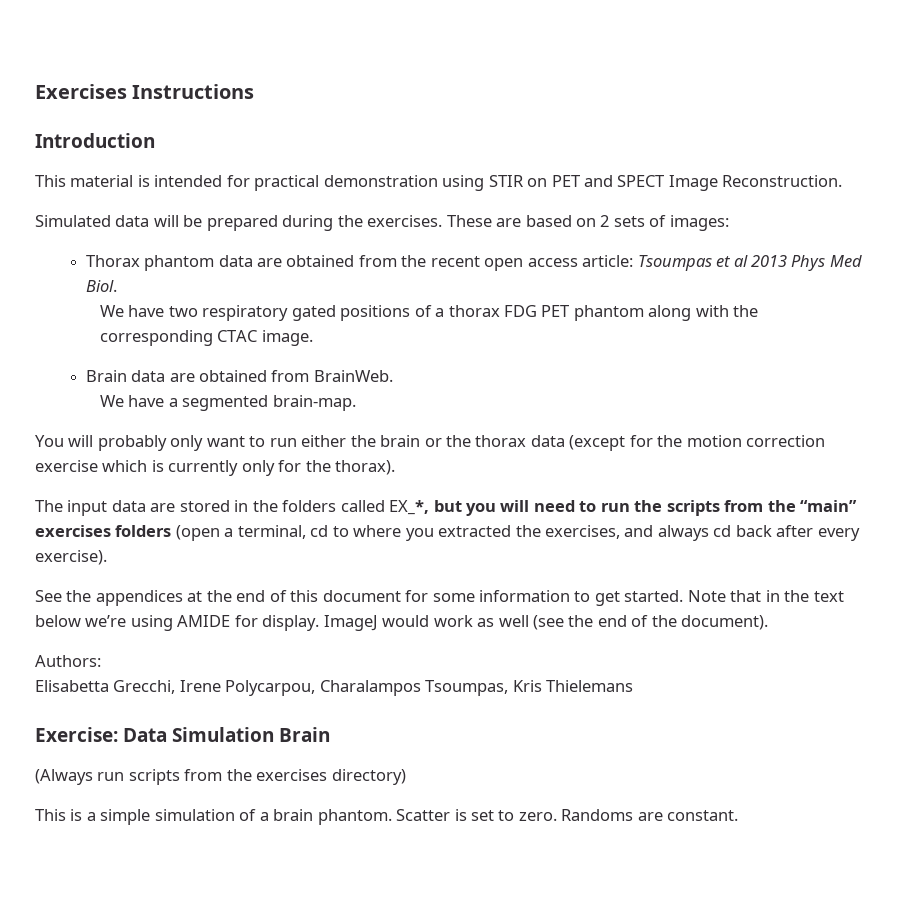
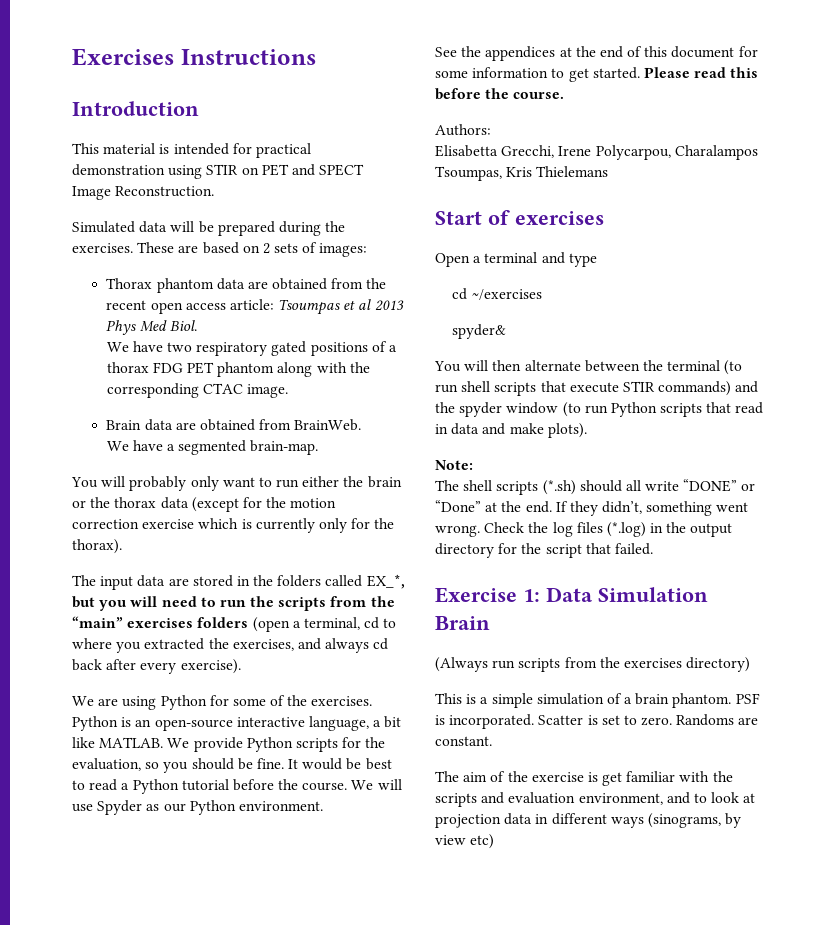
(107, 557) none -> [72,695,373,710] [72,716,402,731] [72,737,386,752] [72,758,392,773] [72,779,402,794] [72,800,323,815] // We are using Python for some of the exercises. Python is an open-source interactive language, a bit like MATLAB. We provide Python scripts for the evaluation, so you should be fine. It would be best to read a Python tutorial before the course. We will use Spyder as our Python environment.
[687,590,844,602] [35,615,769,631] Note that in the text below we’re using AMIDE for display. ImageJ would work as well (see the end of the document). -> [643,67,759,78] [435,88,565,100] Please read this before the course.
[35,727,118,742] Exercise: -> [435,210,604,225] [435,252,597,267] [452,288,542,300] [452,324,507,339] [434,360,743,375] [435,381,759,396] [435,402,764,417] [435,423,587,438] [435,460,473,470] [435,479,756,495] [435,500,749,516] [435,522,733,537] [435,543,653,558] [435,587,540,603] Start of exercises // Open a terminal and type // cd ~/exercises // spyder& // You will then alternate between the terminal (to run shell scripts that execute STIR commands) and the spyder window (to run Python scripts that read in data and make plots). // Note: // The shell scripts (*.sh) should all write “DONE” or “Done” at the end. If they didn’t, something went wrong. Check the log files (*.log) in the output directory for the script that failed. // Exercise 1:
(392, 817) none -> [735,693,760,704] [435,714,535,729] PSF is incorporated.
(739, 815) none -> [435,771,733,786] [435,792,756,807] [435,813,742,828] [435,834,495,849] // The aim of the exercise is get familiar with the scripts and evaluation environment, and to look at projection data in different ways (sinograms, by view etc)

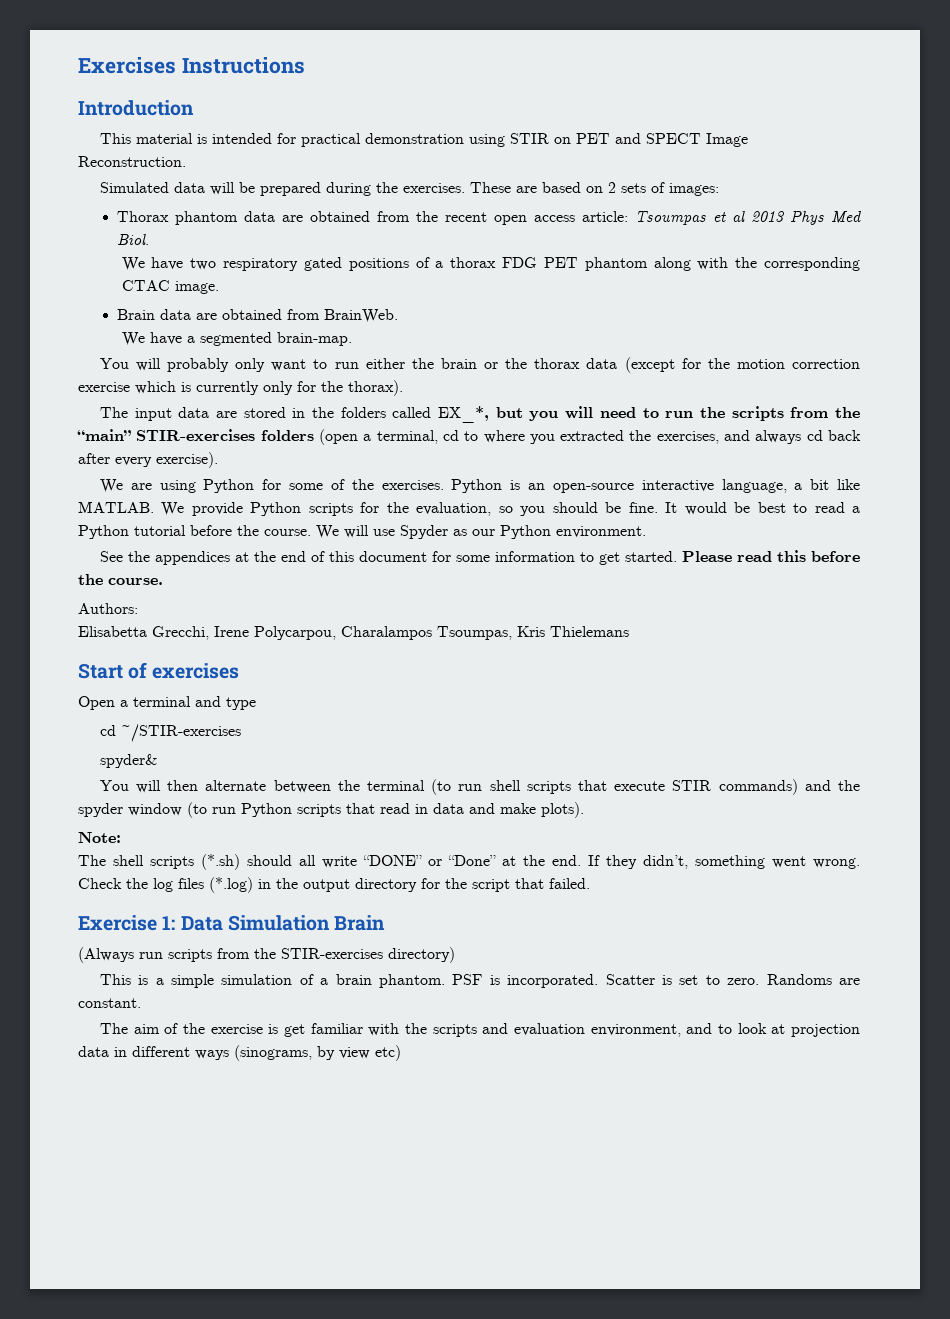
[127,618,194,628] exercises -> [136,429,256,441] STIR-exercises
[471,289,542,300] ~/exercises -> [120,724,241,742] ~/STIR-exercises
[623,658,682,668] exercises -> [281,948,383,959] STIR-exercises

